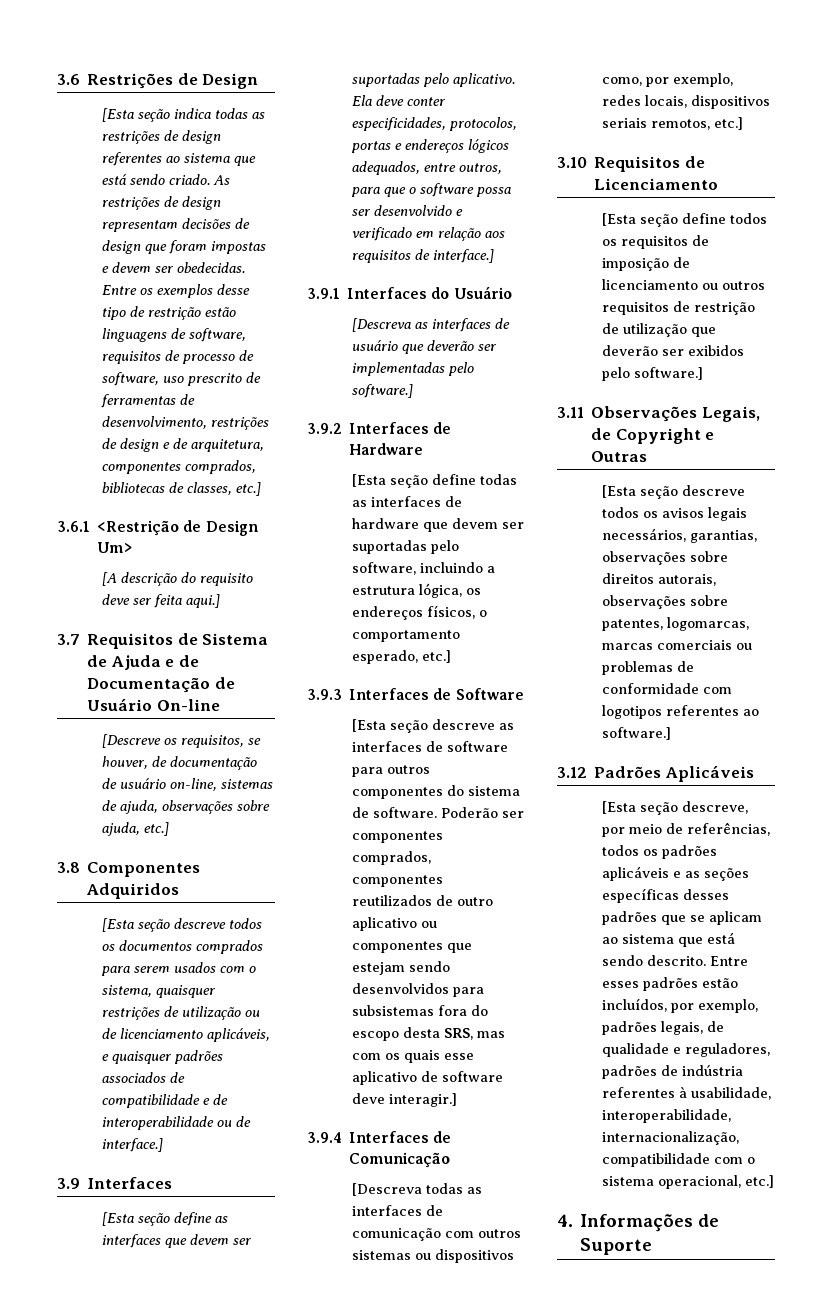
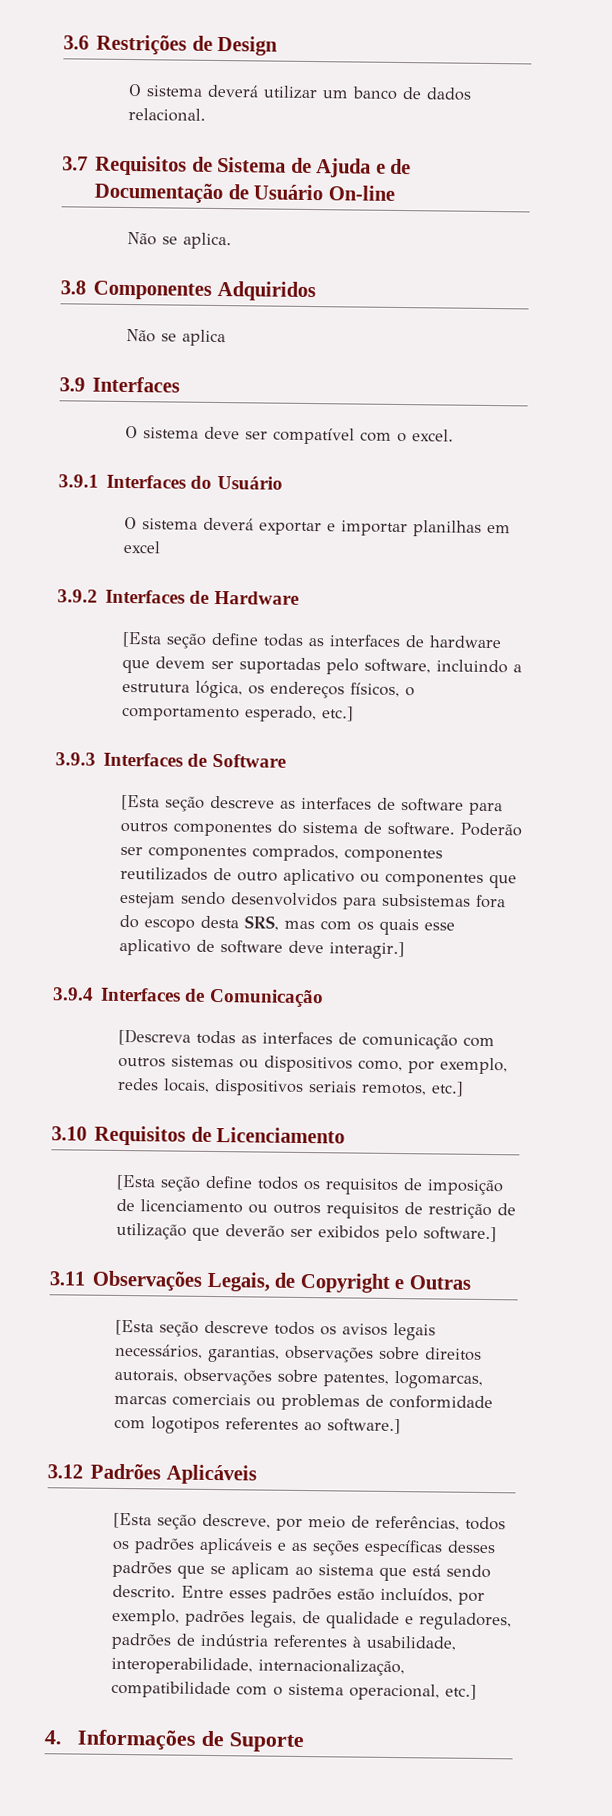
[102,108,266,122] [102,130,222,144] [102,152,257,166] [102,174,231,185] [102,196,222,210] [102,218,251,232] [102,240,267,254] [102,262,246,273] [102,284,251,298] [102,306,237,320] [102,328,247,342] [102,350,255,364] [102,372,262,386] [101,394,196,408] [102,416,270,430] [102,438,265,452] [102,460,257,474] [102,482,262,496] [57,520,258,536] [97,542,133,553] [102,572,254,586] [102,594,221,608] [Esta seção indica todas as restrições de design referentes ao sistema que está sendo criado. As restrições de design representam decisões de design que foram impostas e devem ser obedecidas. Entre os exemplos desse tipo de restrição estão linguagens de software, requisitos de processo de software, uso prescrito de ferramentas de desenvolvimento, restrições de design e de arquitetura, componentes comprados, bibliotecas de classes, etc.] // 3.6.1 <Restrição de Design Um> // [A descrição do requisito deve ser feita aqui.] -> [127,83,472,101] [127,107,206,122] O sistema deverá utilizar um banco de dados relacional.
[102,734,262,748] [102,756,258,770] [102,778,274,791] [102,800,271,814] [102,822,170,836] [57,862,201,877] [86,883,180,899] [102,918,263,932] [102,940,264,954] [101,962,257,976] [102,985,217,998] [102,1006,261,1020] [102,1028,271,1042] [102,1050,224,1064] [102,1072,186,1083] [102,1094,229,1108] [102,1116,252,1130] [102,1138,164,1152] [57,1177,173,1189] [102,1212,229,1226] [102,1234,253,1248] [352,73,516,87] [352,95,447,106] [352,117,518,131] [351,139,510,153] [352,161,503,175] [351,183,512,197] [352,205,464,216] [352,227,506,241] [352,249,495,263] [307,286,512,299] [352,318,511,332] [352,340,498,354] [352,362,475,376] [352,384,414,398] [Descreve os requisitos, se houver, de documentação de usuário on-line, sistemas de ajuda, observações sobre ajuda, etc.] // 3.8 Componentes Adquiridos // [Esta seção descreve todos os documentos comprados para serem usados com o sistema, quaisquer restrições de utilização ou de licenciamento aplicáveis, e quaisquer padrões associados de compatibilidade e de interoperabilidade ou de interface.] // 3.9 Interfaces // [Esta seção define as interfaces que devem ser suportadas pelo aplicativo. Ela deve conter especificidades, protocolos, portas e endereços lógicos adequados, entre outros, para que o software possa ser desenvolvido e verificado em relação aos requisitos de interface.] // 3.9.1 Interfaces do Usuário // [Descreva as interfaces de usuário que deverão ser implementadas pelo software.] -> [126,231,232,250] [60,280,316,302] [125,328,226,347] [59,376,181,393] [124,425,454,445] [58,474,283,490] [123,516,511,537] [122,540,161,554] Não se aplica. // 3.8 Componentes Adquiridos // Não se aplica // 3.9 Interfaces // O sistema deve ser compatível com o excel. // 3.9.1 Interfaces do Usuário // O sistema deverá exportar e importar planilhas em excel

